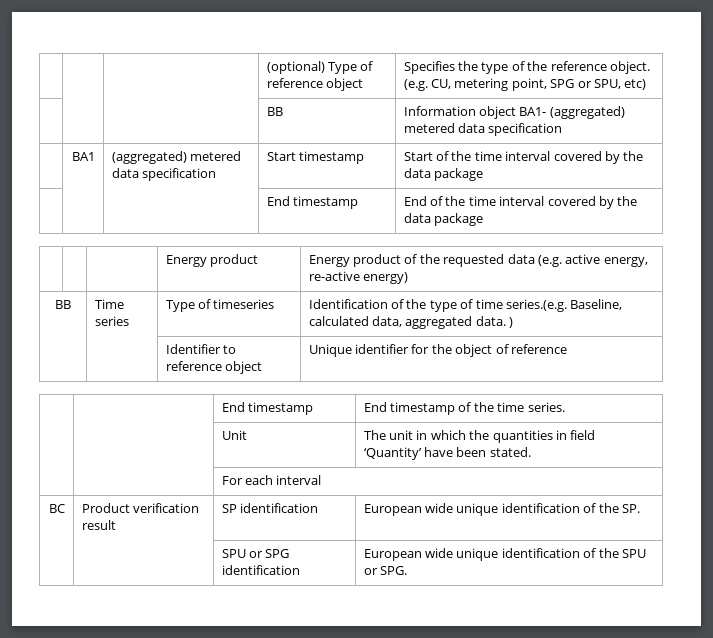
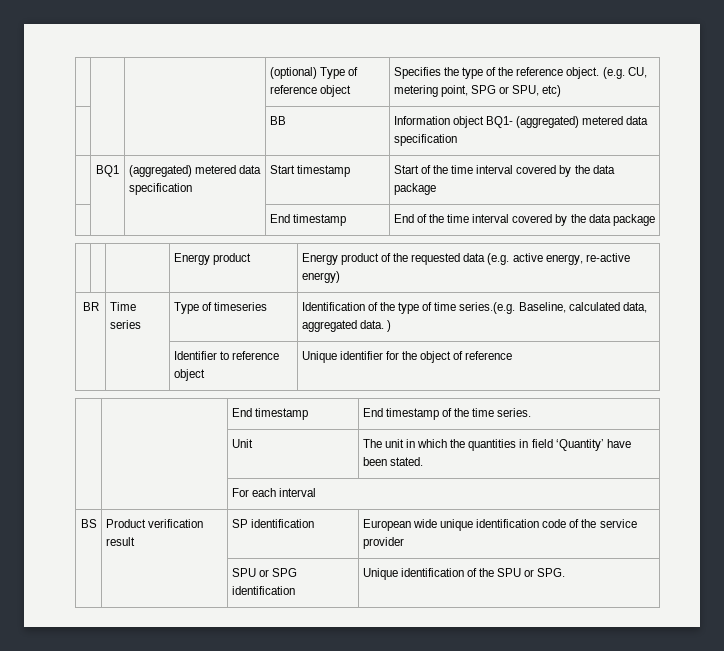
[519,107,547,116] BA1- -> [486,116,514,128] BQ1-
[71,152,95,161] BA1 -> [96,165,119,177] BQ1
[55,300,71,309] BB -> [82,302,99,311] BR
[48,504,65,513] BC -> [80,519,97,528] BS
[583,503,640,513] of the SP. -> [542,519,637,528] [362,537,404,549] code of the service provider
[363,548,499,561] European wide unique -> [362,568,398,580] Unique

